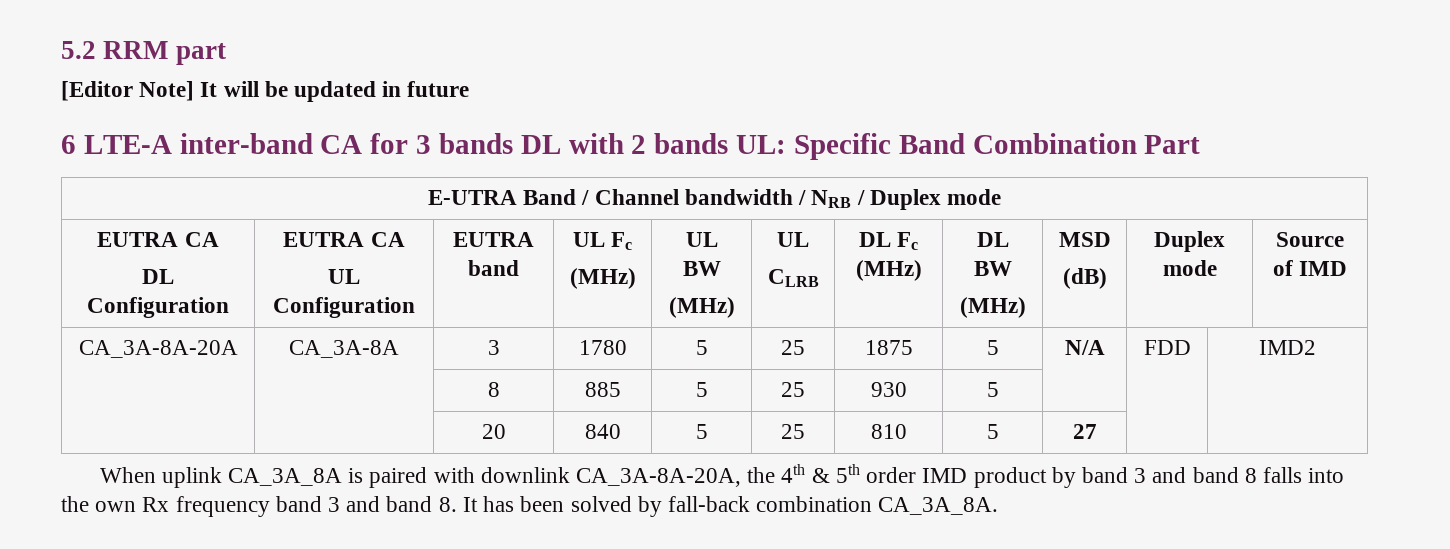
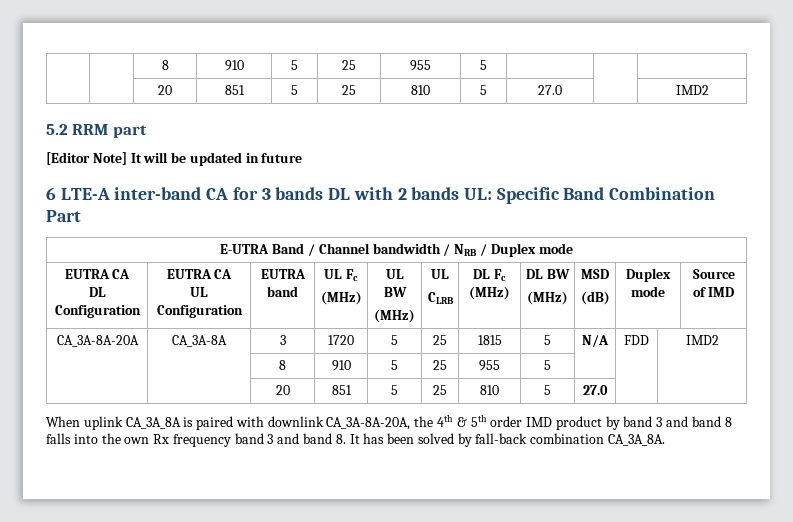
(61, 50) none -> [161,60,169,70] [224,60,244,71] [291,60,298,70] [342,60,356,70] [410,60,431,71] [480,60,487,70] [158,85,172,95] [224,85,245,95] [291,85,298,95] [342,85,356,95] [411,85,430,95] [480,85,487,95] [538,85,562,95] [675,85,709,95] | | 8 | 910 | 5 | 25 | 955 | 5 | | | // | | 20 | 851 | 5 | 25 | 810 | 5 | 27.0 | | IMD2 //
[578,340,627,355] [695,340,708,355] [781,340,805,355] [864,340,913,355] 1780 | 5 | 25 | 1875 -> [328,335,354,345] [391,335,398,345] [433,335,447,345] [477,335,502,345] 1720 | 5 | 25 | 1815
[584,382,621,397] [695,382,708,397] [781,382,805,397] [870,382,907,397] [986,382,999,397] [481,424,506,439] [584,424,621,439] [695,424,708,439] [781,424,805,439] [870,424,907,439] [986,424,999,439] [1072,424,1097,439] 885 | 5 | 25 | 930 | 5 | | | // | | 20 | 840 | 5 | 25 | 810 | 5 | 27 -> [331,360,351,371] [391,360,398,370] [433,360,447,370] [479,360,500,371] [544,360,551,370] [275,385,290,395] [331,385,352,395] [391,385,398,395] [433,385,447,395] [480,385,499,395] [544,385,551,395] [583,385,608,395] 910 | 5 | 25 | 955 | 5 | | | // | | 20 | 851 | 5 | 25 | 810 | 5 | 27.0

